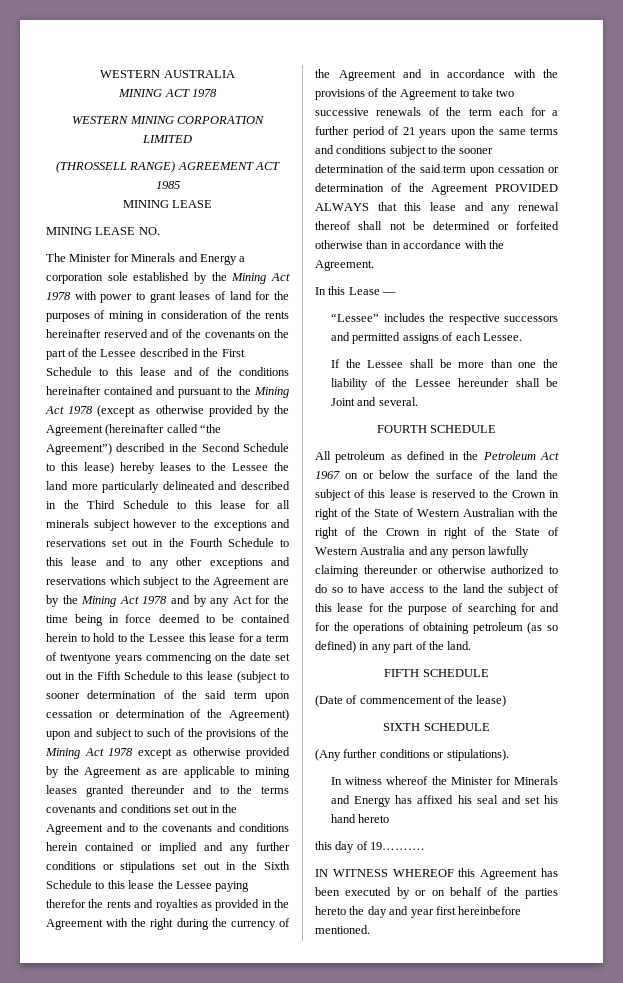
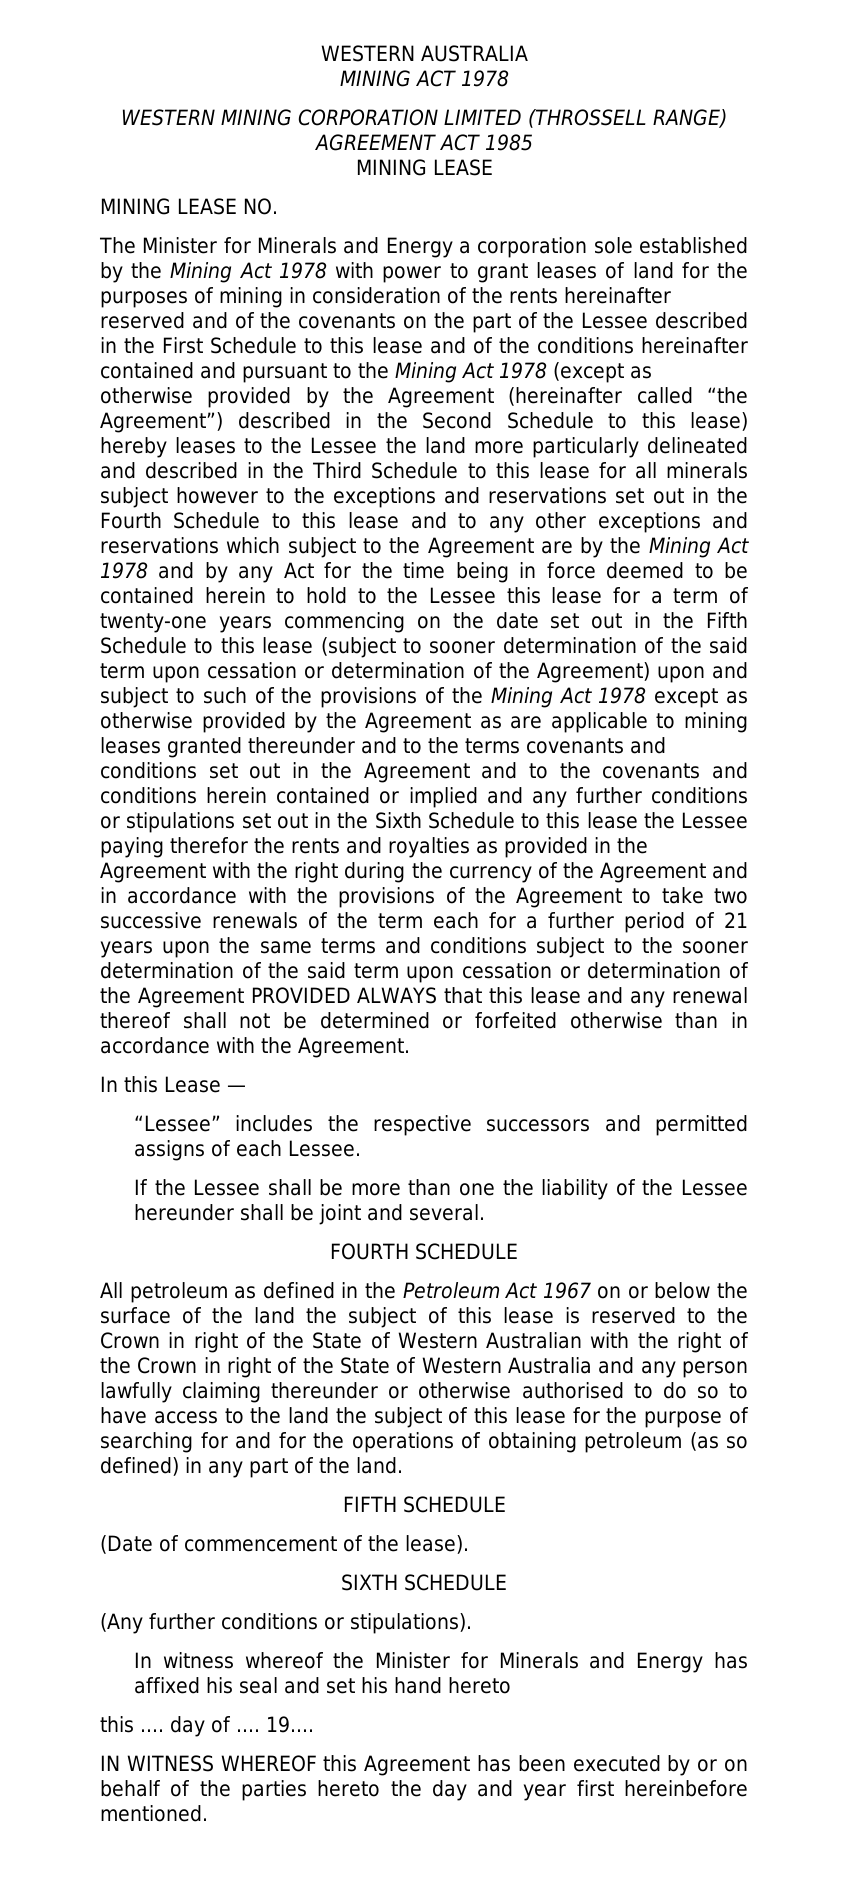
(192, 139) // -> (522, 117) none
[60,653,111,664] twentyone -> [100,613,207,633] twenty-one
[331,398,356,406] Joint -> [318,1204,361,1225] joint
[491,565,545,574] authorized -> [521,1382,624,1399] authorised
[475,695,506,707] lease) -> [405,1535,469,1554] lease).
(332, 845) none -> [140,1729,164,1732] ....
[370,842,425,850] 19………. -> [236,1716,314,1733] .... 19....

